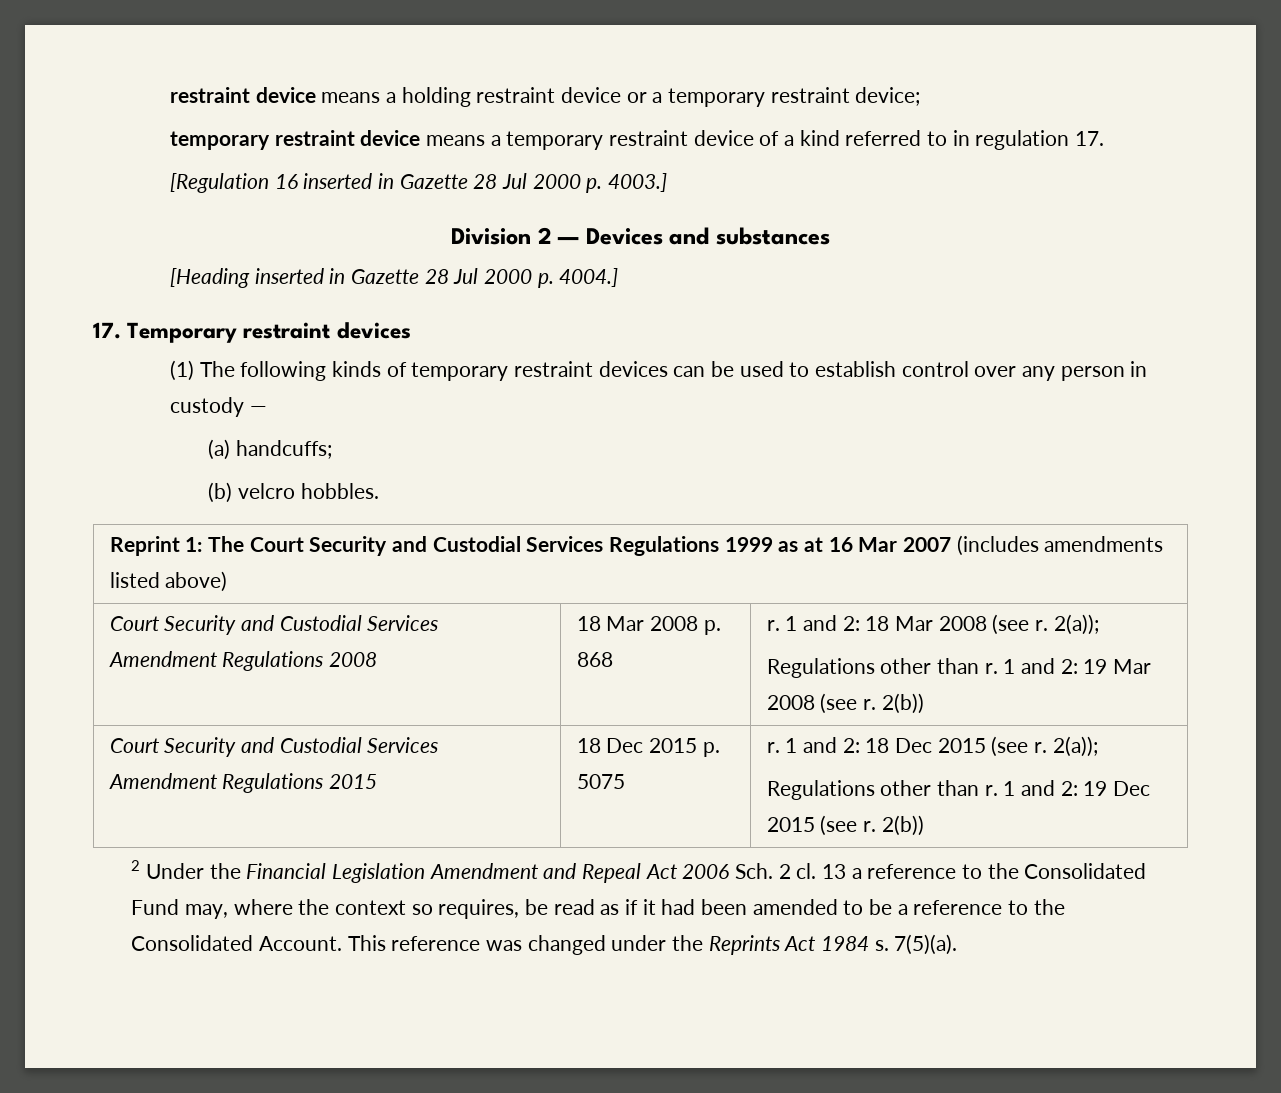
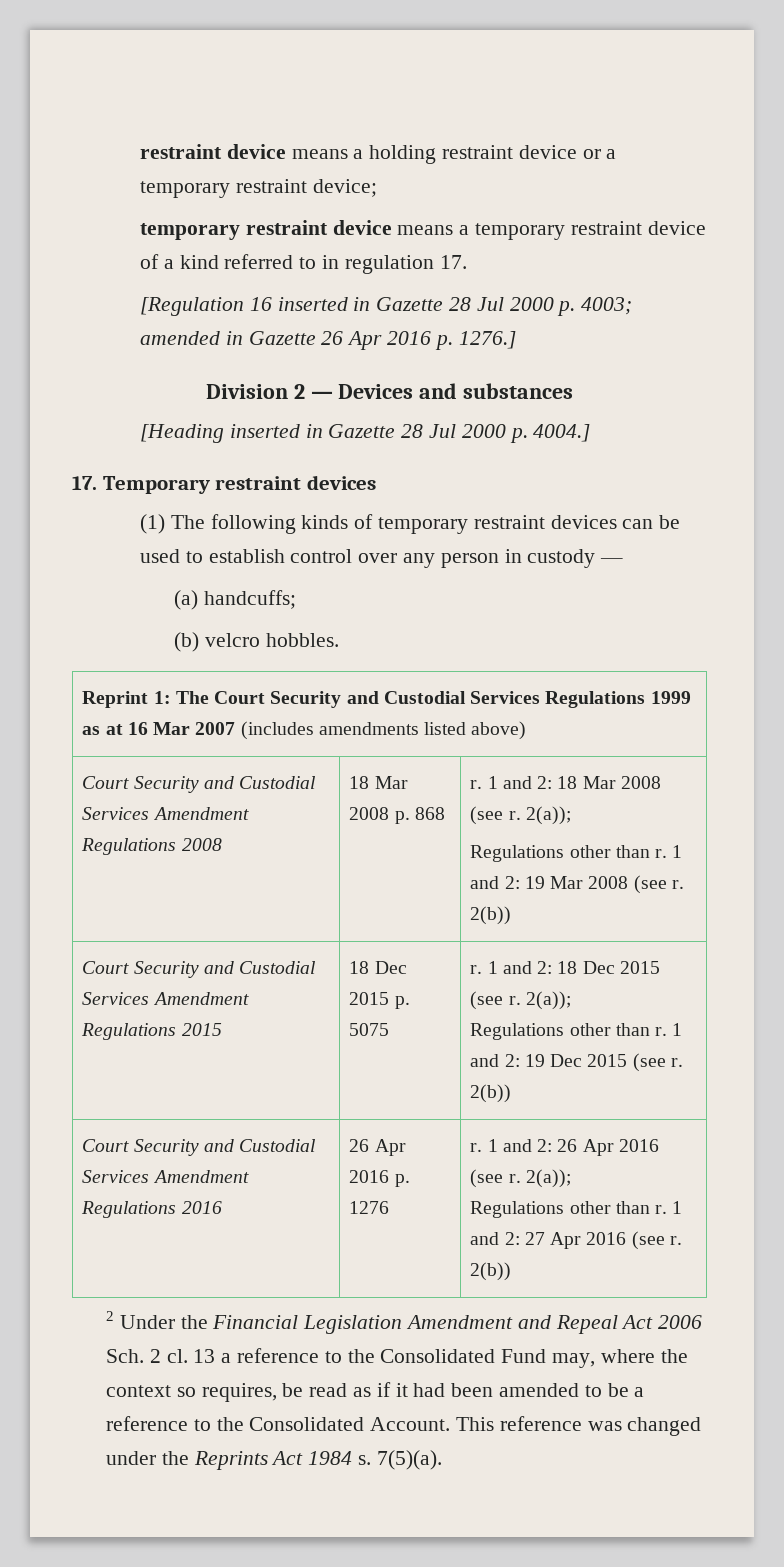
[607,173,667,192] 4003.] -> [581,297,633,315] [140,331,516,350] 4003; amended in Gazette 26 Apr 2016 p. 1276.]
(924, 825) none -> [82,1139,316,1156] [82,1170,249,1183] [81,1201,222,1218] [349,1139,406,1156] [349,1170,410,1187] [349,1201,390,1214] [470,1139,659,1156] [470,1169,571,1188] [470,1201,683,1218] [470,1231,682,1250] [470,1262,512,1281] // Court Security and Custodial Services Amendment Regulations 2016 | 26 Apr 2016 p. 1276 | r. 1 and 2: 26 Apr 2016 (see r. 2(a)); // Regulations other than r. 1 and 2: 27 Apr 2016 (see r. 2(b))

